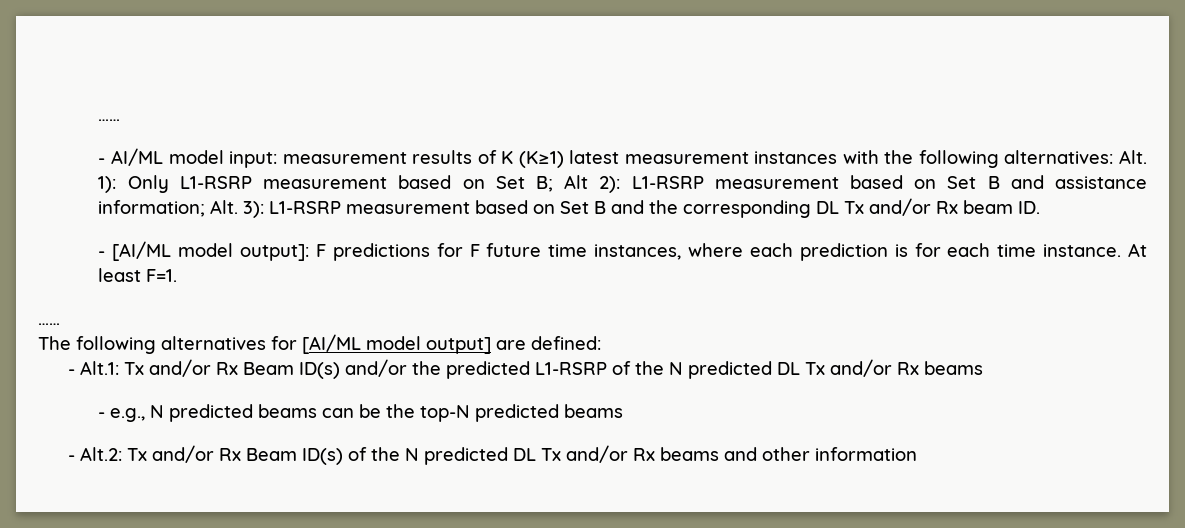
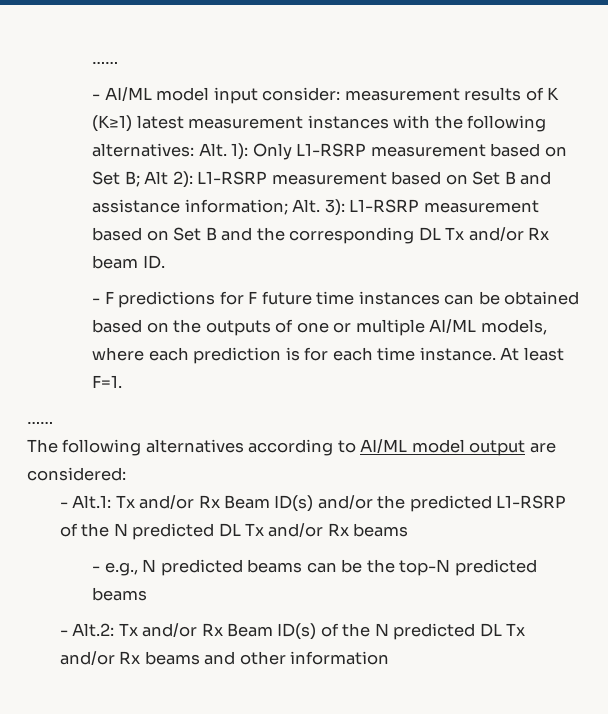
[229,151,278,168] input: -> [213,87,341,104] input consider:
[112,241,310,261] [AI/ML model output]: -> (101, 301) none
[594,244,682,260] instances, -> [358,291,580,305] [92,319,547,336] instances can be obtained based on the outputs of one or multiple AI/ML models,
[271,334,601,354] for [AI/ML model output] are defined: -> [248,439,556,456] [27,467,126,481] according to AI/ML model output are considered:

